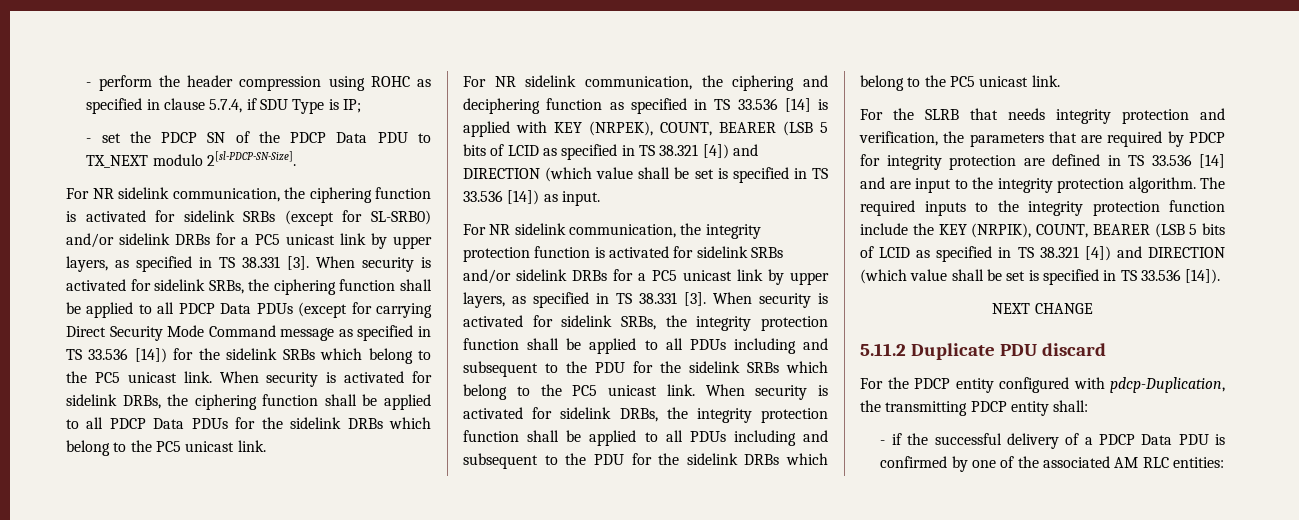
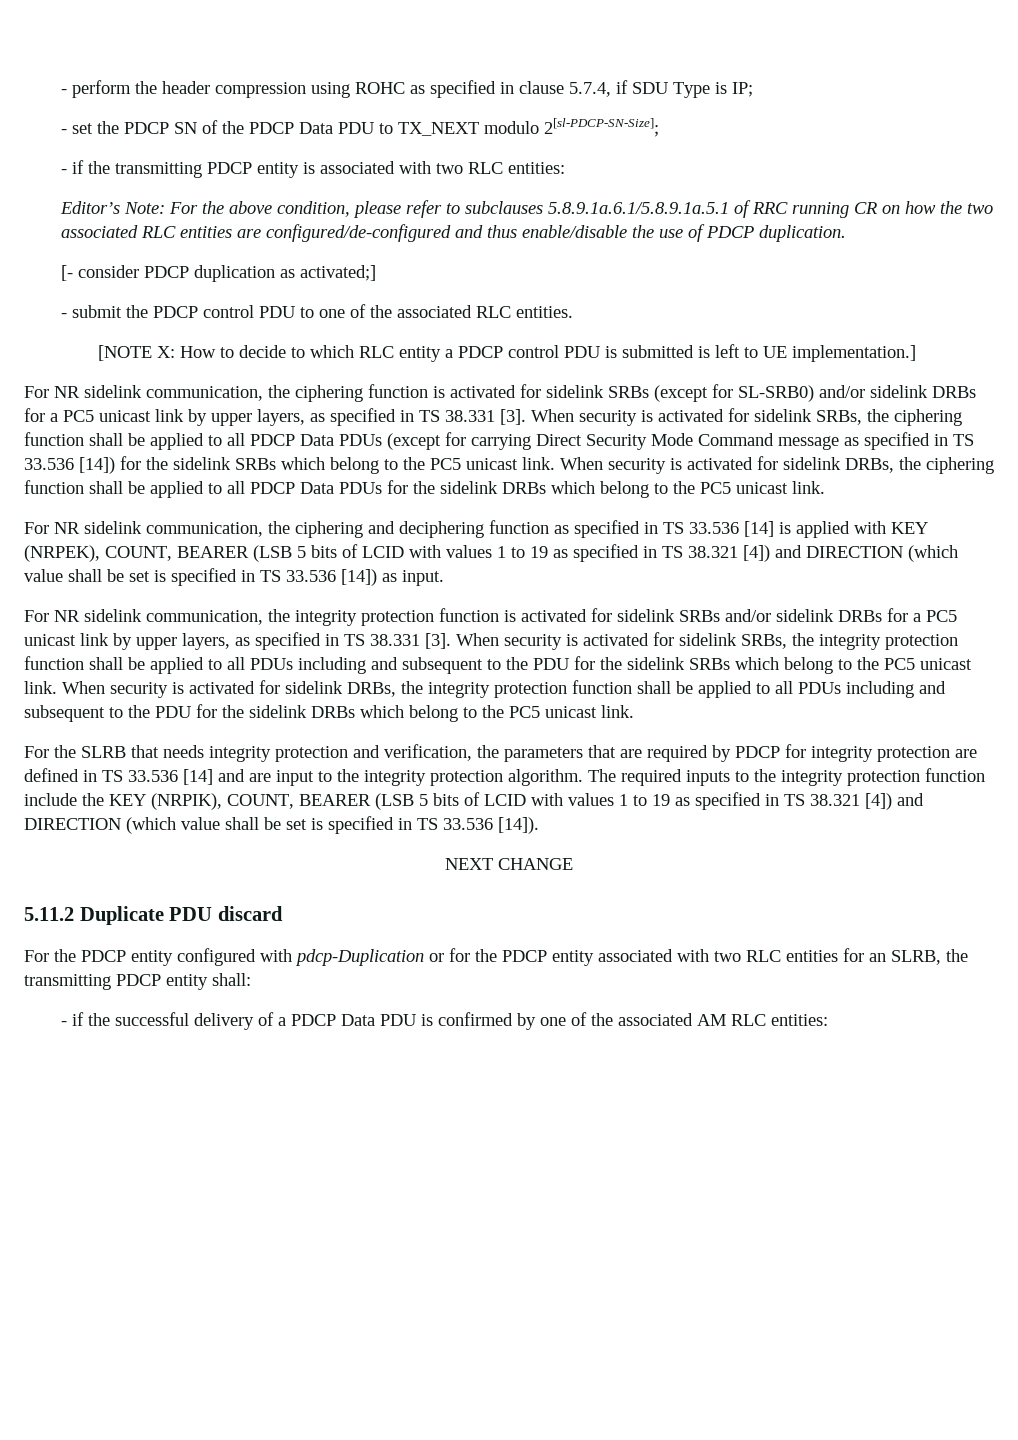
[207,151,297,166] 2[sl-PDCP-SN-Size]. -> [543,118,659,137] [60,160,565,178] [59,200,993,218] [60,224,846,242] [60,265,376,282] [60,304,573,318] [97,344,916,362] 2[sl-PDCP-SN-Size]; // - if the transmitting PDCP entity is associated with two RLC entities: // Editor’s Note: For the above condition, please refer to subclauses 5.8.9.1a.6.1/5.8.9.1a.5.1 of RRC running CR on how the two associated RLC entities are configured/de-configured and thus enable/disable the use of PDCP duplication. // [- consider PDCP duplication as activated;] // - submit the PDCP control PDU to one of the associated RLC entities. // [NOTE X: How to decide to which RLC entity a PDCP control PDU is submitted is left to UE implementation.]
(539, 150) none -> [409,545,548,558] with values 1 to 19
(911, 252) none -> [531,793,670,806] with values 1 to 19
[1110,377,1225,393] pdcp-Duplication, -> [295,948,941,966] pdcp-Duplication or for the PDCP entity associated with two RLC entities for an SLRB,

